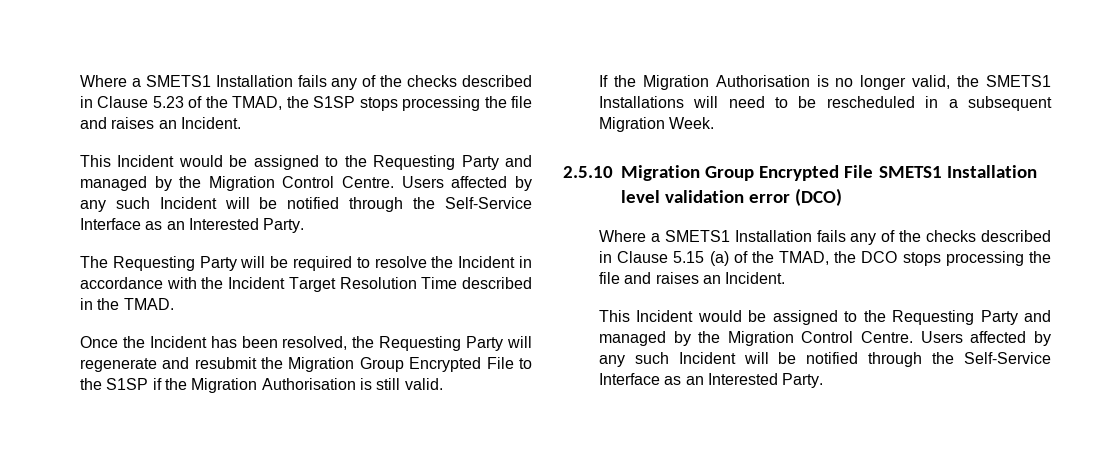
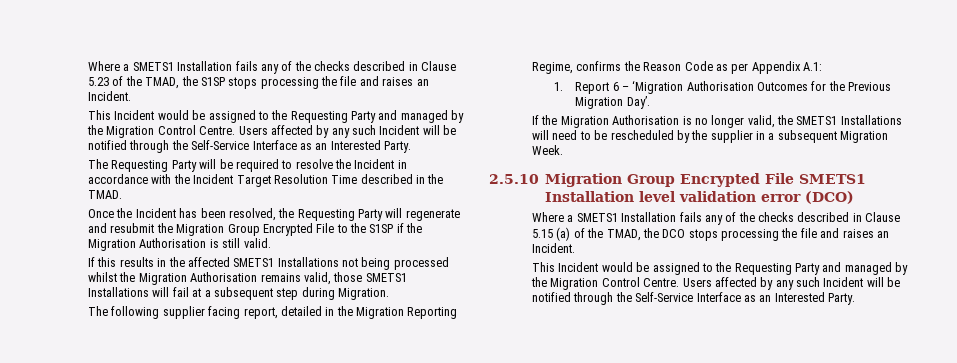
(443, 384) none -> [88,257,449,270] [88,272,407,285] [88,287,390,300] [88,306,458,319] [532,61,823,74] [553,80,892,94] [575,96,650,109] // If this results in the affected SMETS1 Installations not being processed whilst the Migration Authorisation remains valid, those SMETS1 Installations will fail at a subsequent step during Migration. // The following supplier facing report, detailed in the Migration Reporting Regime, confirms the Reason Code as per Appendix A.1: // 1. Report 6 – ‘Migration Authorisation Outcomes for the Previous Migration Day’.
(915, 102) none -> [676,130,753,143] by the supplier

